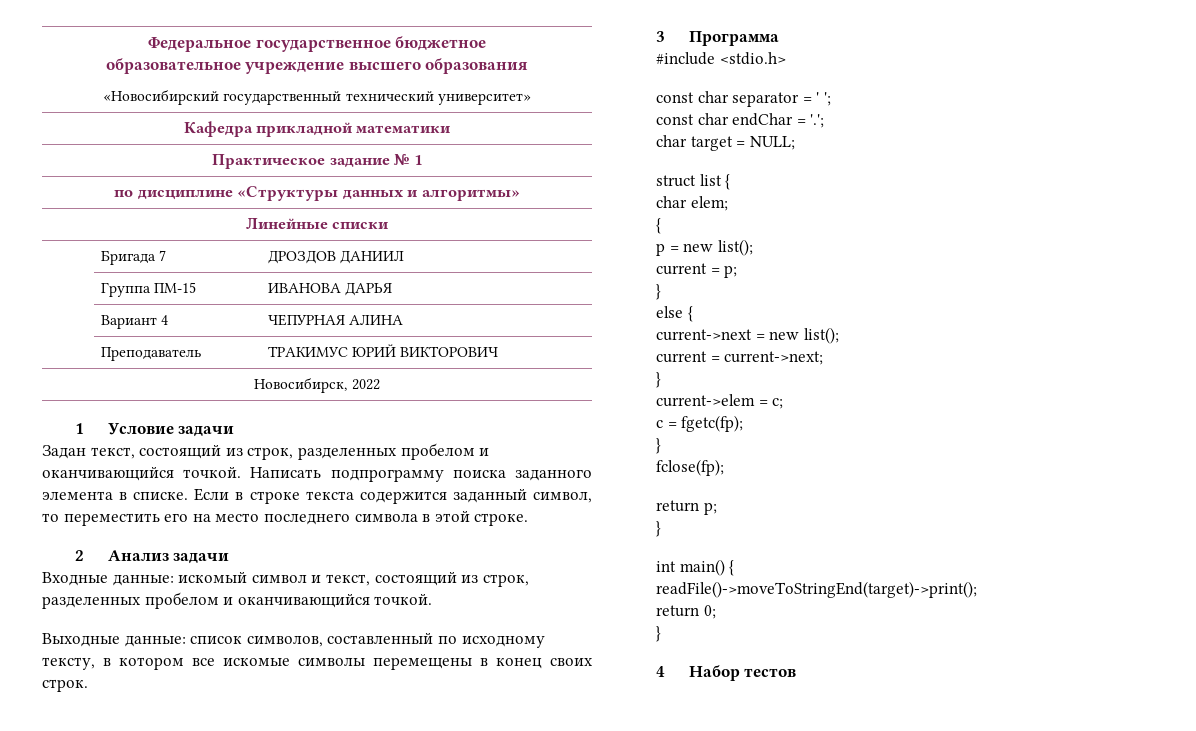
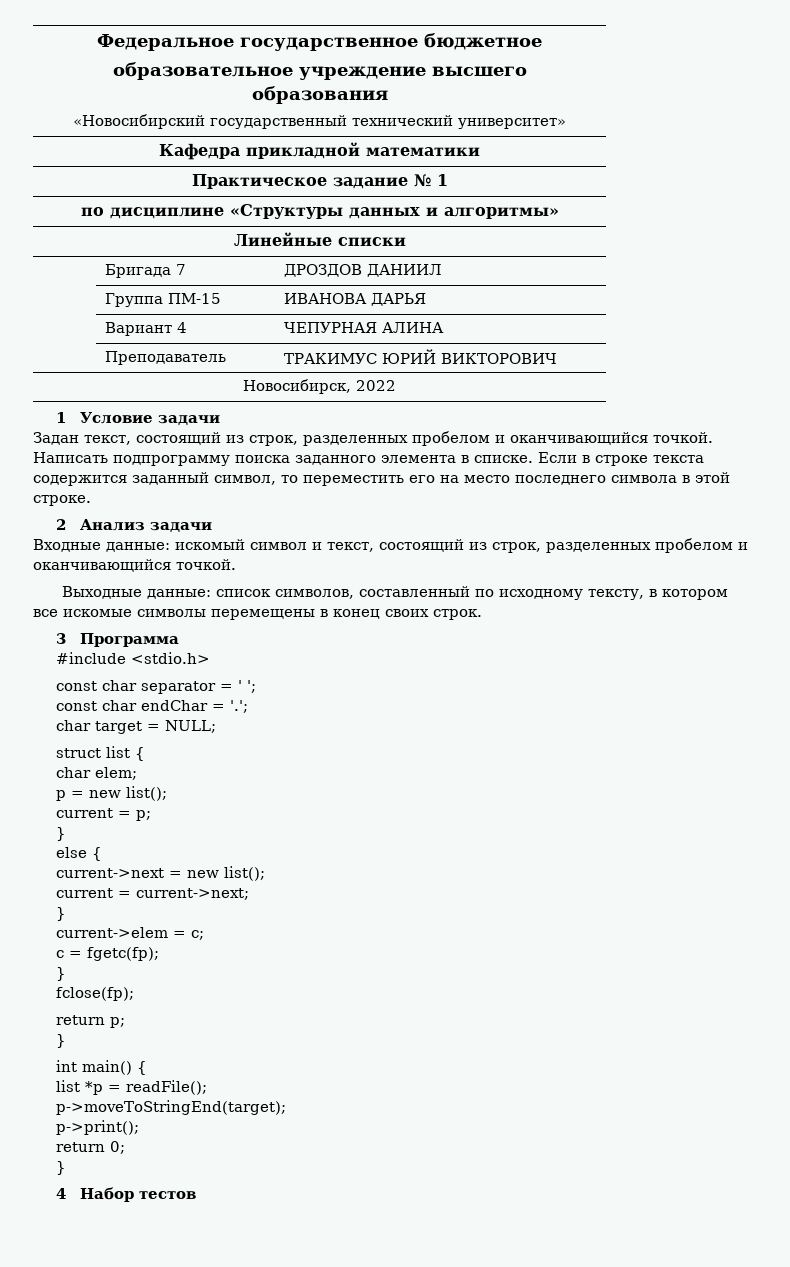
[655,218,661,234] // { -> (138, 773) none
[655,581,977,598] readFile()->moveToStringEnd(target)->print(); -> [56,1080,208,1095] [56,1100,287,1115] [56,1120,140,1135] list *p = readFile(); // p->moveToStringEnd(target); // p->print();

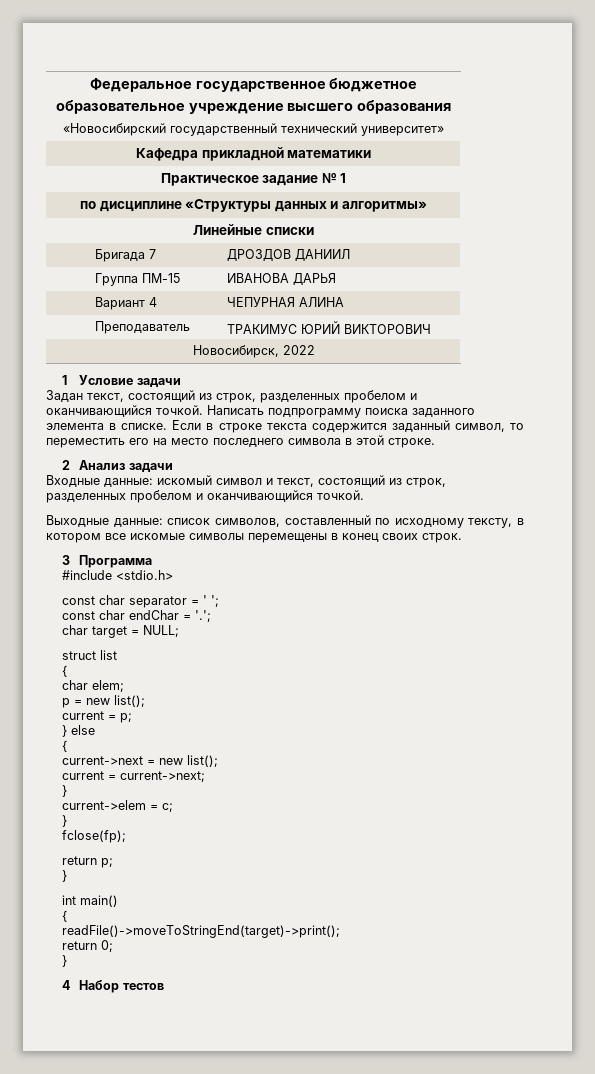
(131, 752) none -> (118, 655) //
[56,847,88,858] // else -> [71,725,96,735] else //
[56,947,160,961] // c = fgetc(fp); -> (174, 807) none
[137,1061,148,1075] [56,1080,208,1095] [56,1100,287,1115] [56,1120,140,1135] { // list *p = readFile(); // p->moveToStringEnd(target); // p->print(); -> [62,910,68,922] [62,925,341,938] // { // readFile()->moveToStringEnd(target)->print();

